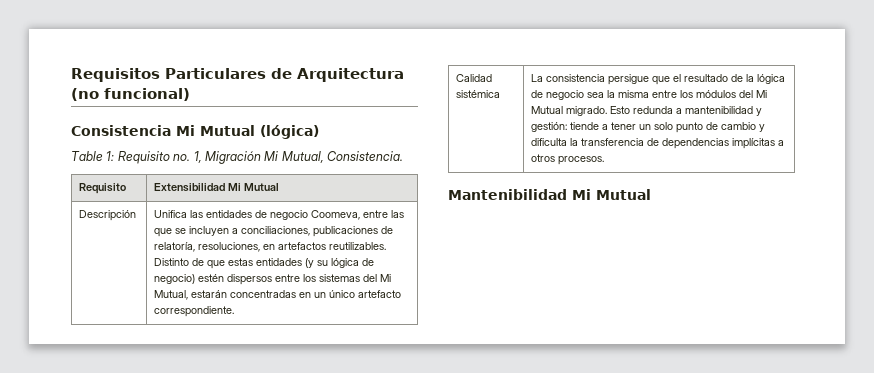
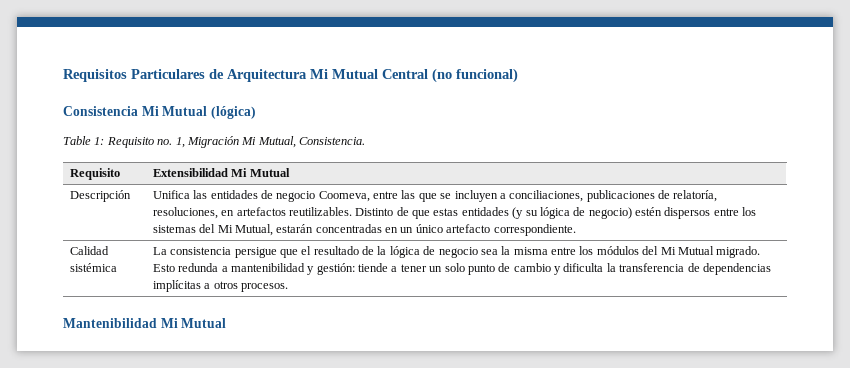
(404, 75) none -> [310,69,428,79] Mi Mutual Central

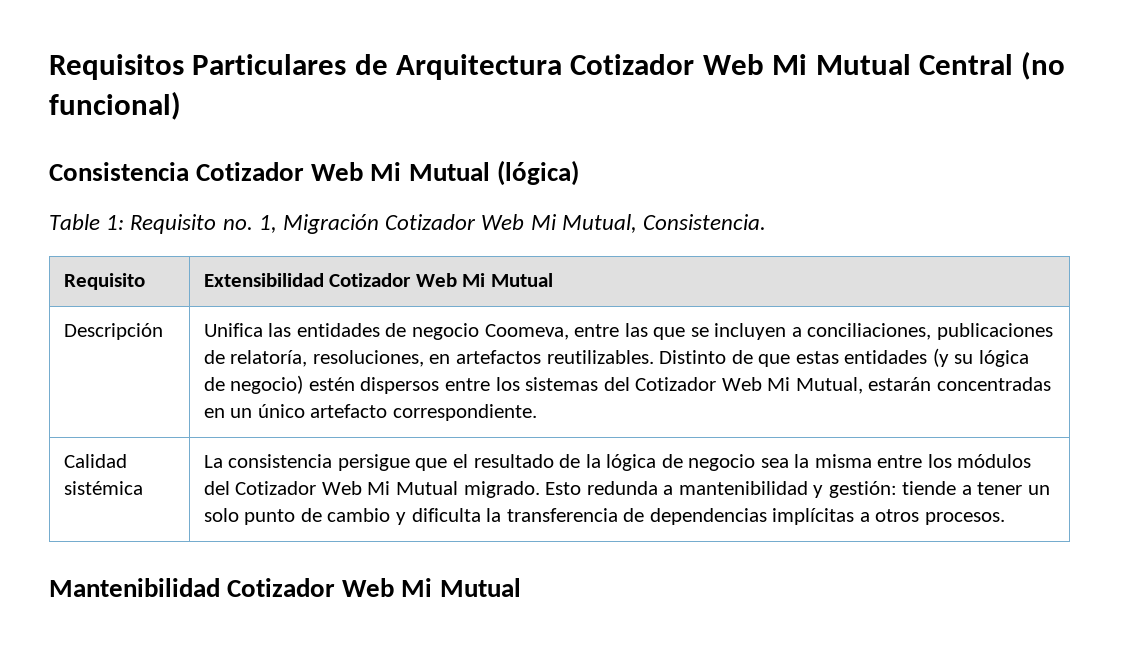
(307, 75) none -> [570,54,764,75] Cotizador Web
(138, 111) none -> [196,162,364,181] Cotizador Web
(239, 142) none -> [385,214,525,230] Cotizador Web
(228, 172) none -> [329,273,457,287] Cotizador Web
(216, 228) none -> [635,377,762,391] Cotizador Web
(659, 250) none -> [235,481,362,495] Cotizador Web
(157, 323) none -> [227,578,395,597] Cotizador Web

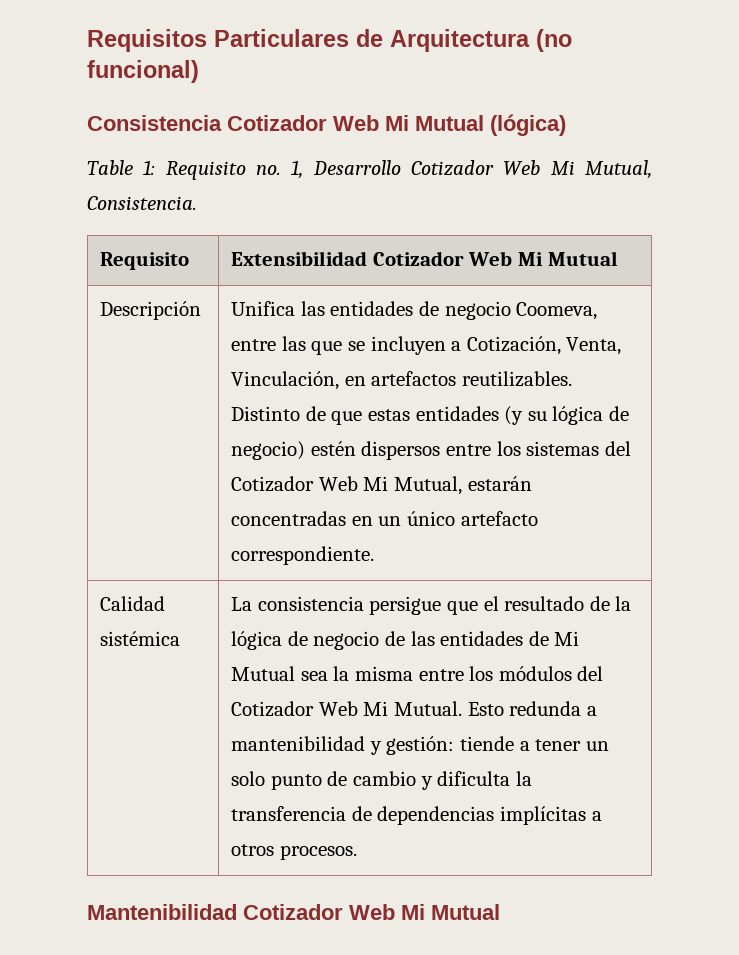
[570,54,1013,75] Cotizador Web Mi Mutual Central -> (530, 40) none
[283,214,380,234] Migración -> [312,160,401,175] Desarrollo
[807,323,1053,340] [203,350,424,367] conciliaciones, publicaciones de relatoría, resoluciones, -> [466,336,622,355] [231,371,340,390] Cotización, Venta, Vinculación,
(756, 462) none -> [384,631,580,646] [231,666,296,681] de las entidades de Mi Mutual
[395,481,540,498] Mutual migrado. -> [393,701,462,716] Mutual.

